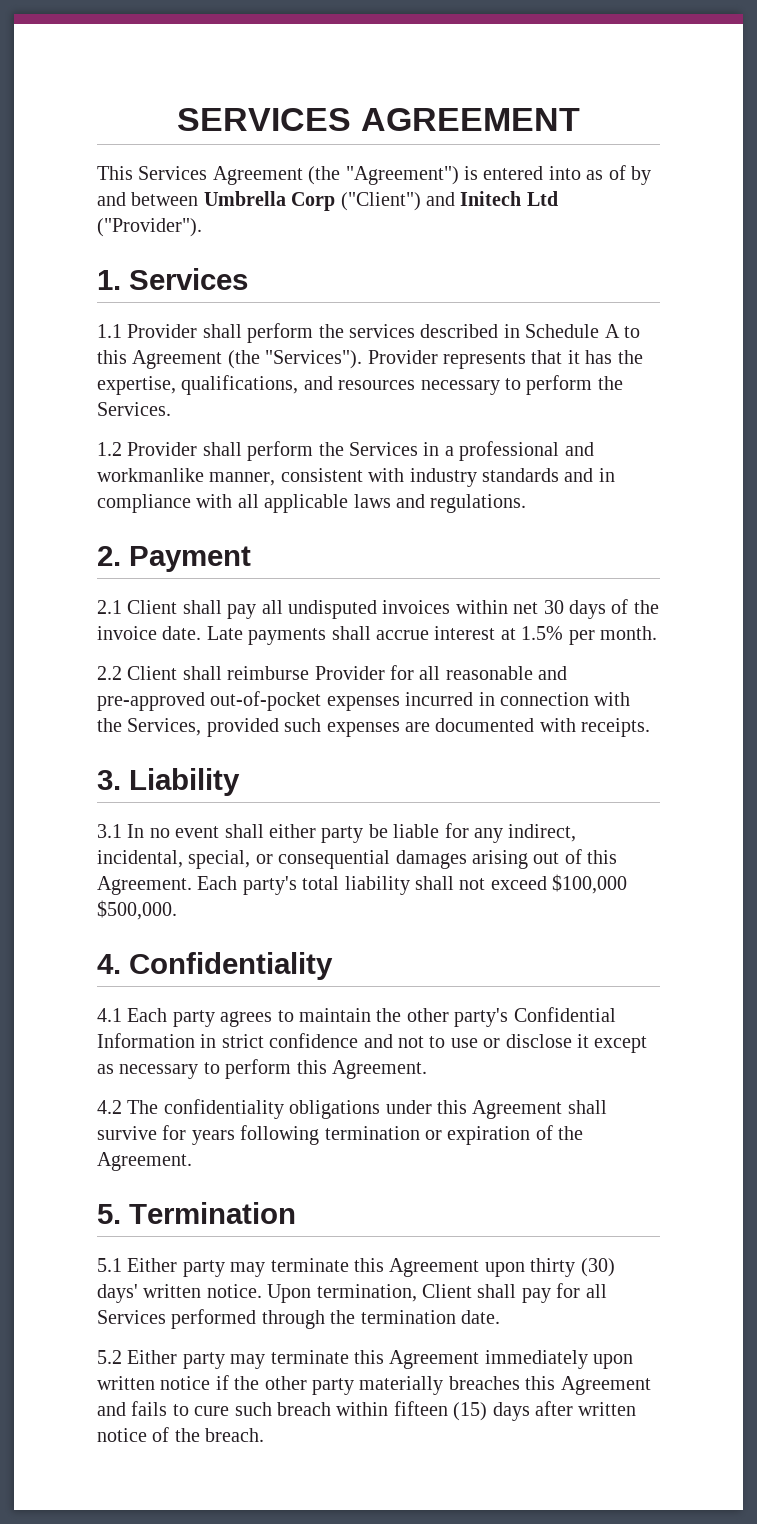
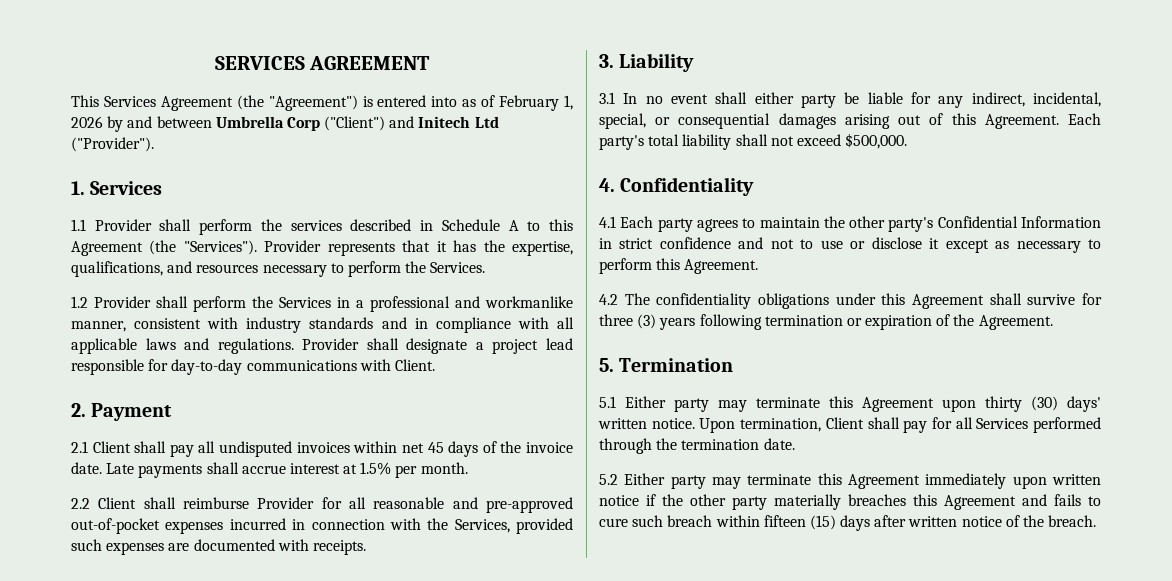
(626, 172) none -> [499,95,574,111] [71,116,103,128] February 1, 2026
(527, 503) none -> [302,338,573,354] [71,359,435,375] Provider shall designate a project lead responsible for day-to-day communications with Client.
[543,600,564,614] 30 -> [427,442,444,453] 45
[552,874,628,894] $100,000 -> (841, 140) none
(187, 1132) none -> [599,314,657,329] three (3)

